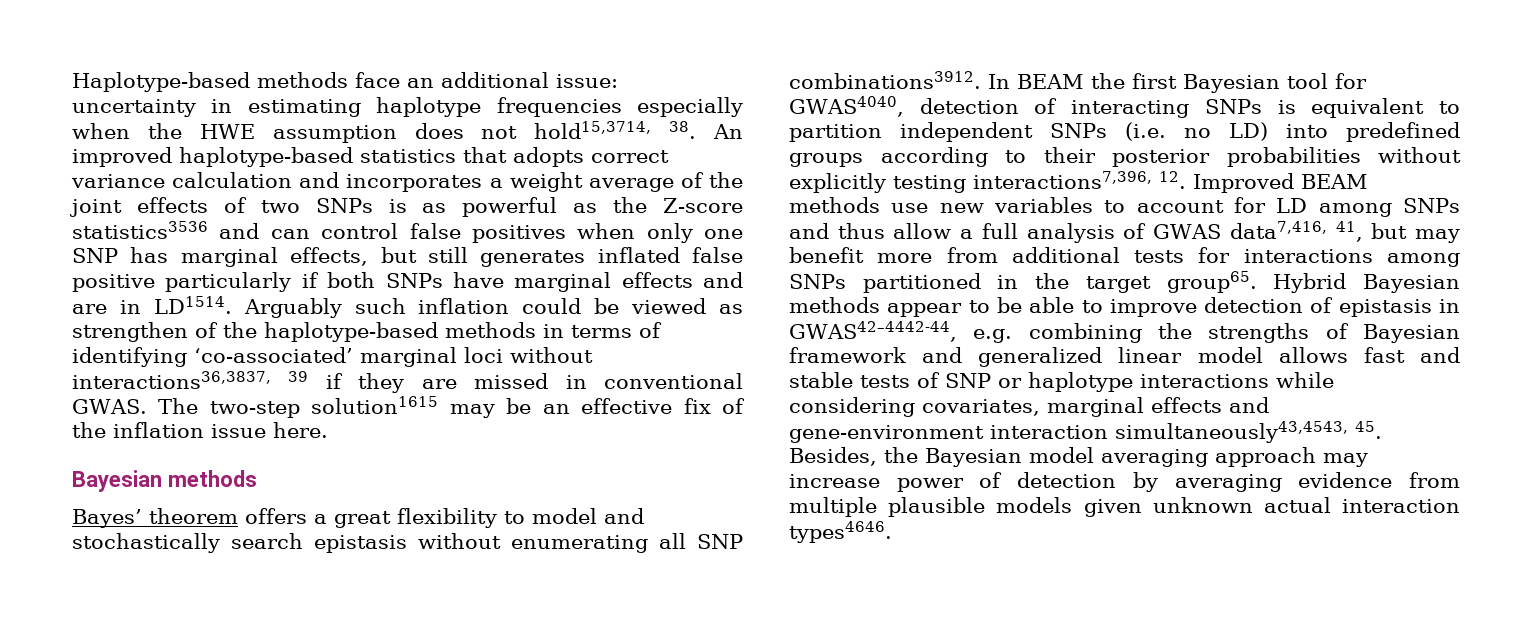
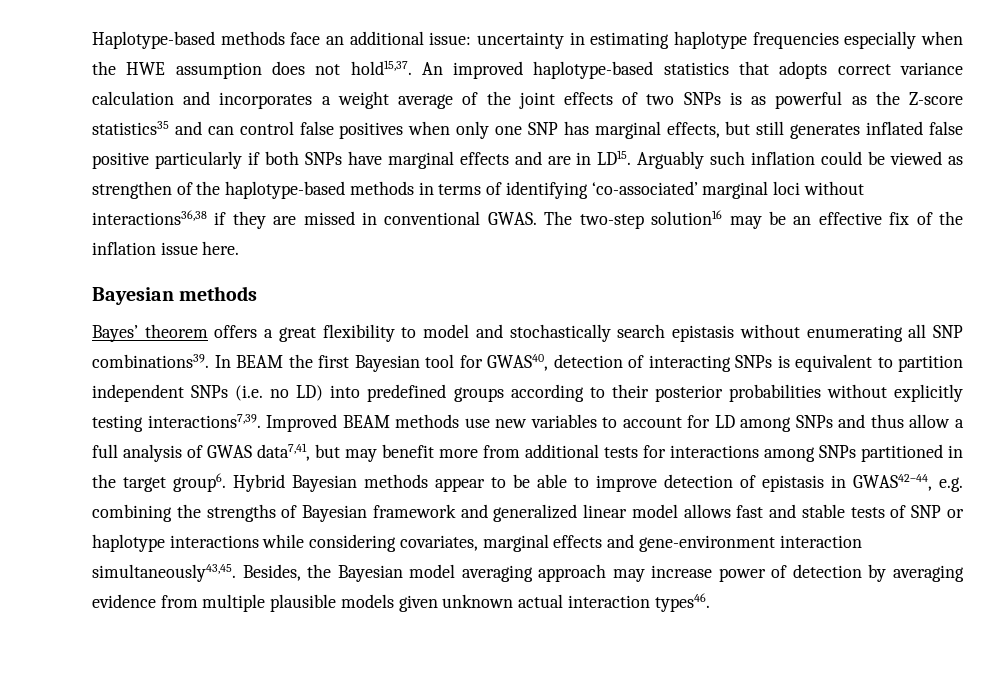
[534,121,697,139] hold15,3714, 38. -> [350,60,412,75] hold15,37.
[72,221,208,239] statistics3536 -> [92,121,169,135] statistics35
[153,296,232,314] LD1514. -> [597,150,632,165] LD15.
[72,371,309,389] interactions36,3837, 39 -> [92,210,207,225] interactions36,38
[311,396,439,414] solution1615 -> [651,210,723,225] solution16
[789,71,981,89] combinations3912. -> [92,354,209,368] combinations39.
[789,96,904,117] GWAS4040, -> [487,354,548,371] GWAS40,
[973,171,1186,189] interactions7,396, 12. -> [147,414,261,428] interactions7,39.
[1229,221,1363,242] data7,416, 41, -> [257,443,310,461] data7,41,
[1166,271,1257,293] group65. -> [173,473,226,492] group6.
[789,321,957,342] GWAS42–4442-44, -> [853,474,932,491] GWAS42–44,
[1115,421,1382,443] simultaneously43,4543, 45. -> [92,564,236,582] simultaneously43,45.
[789,521,892,543] types4646. -> [654,593,710,612] types46.

